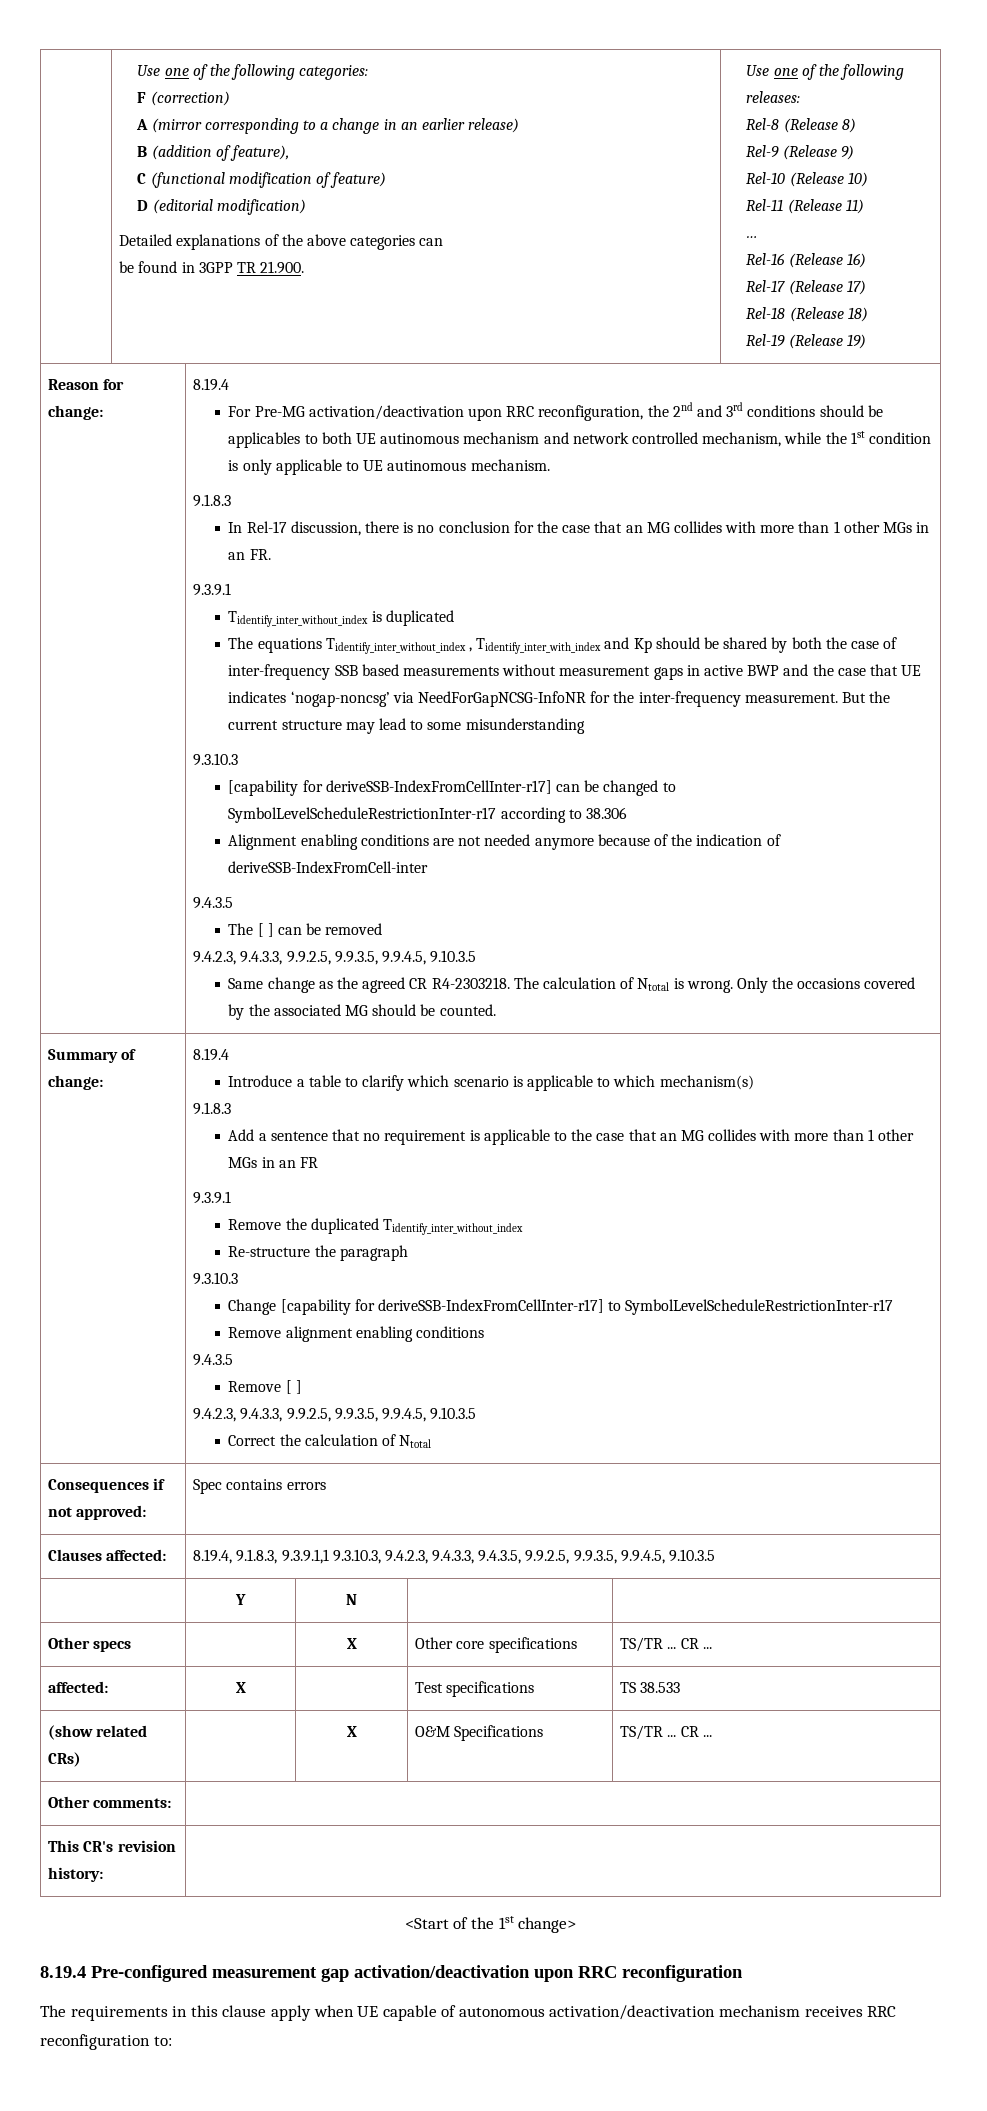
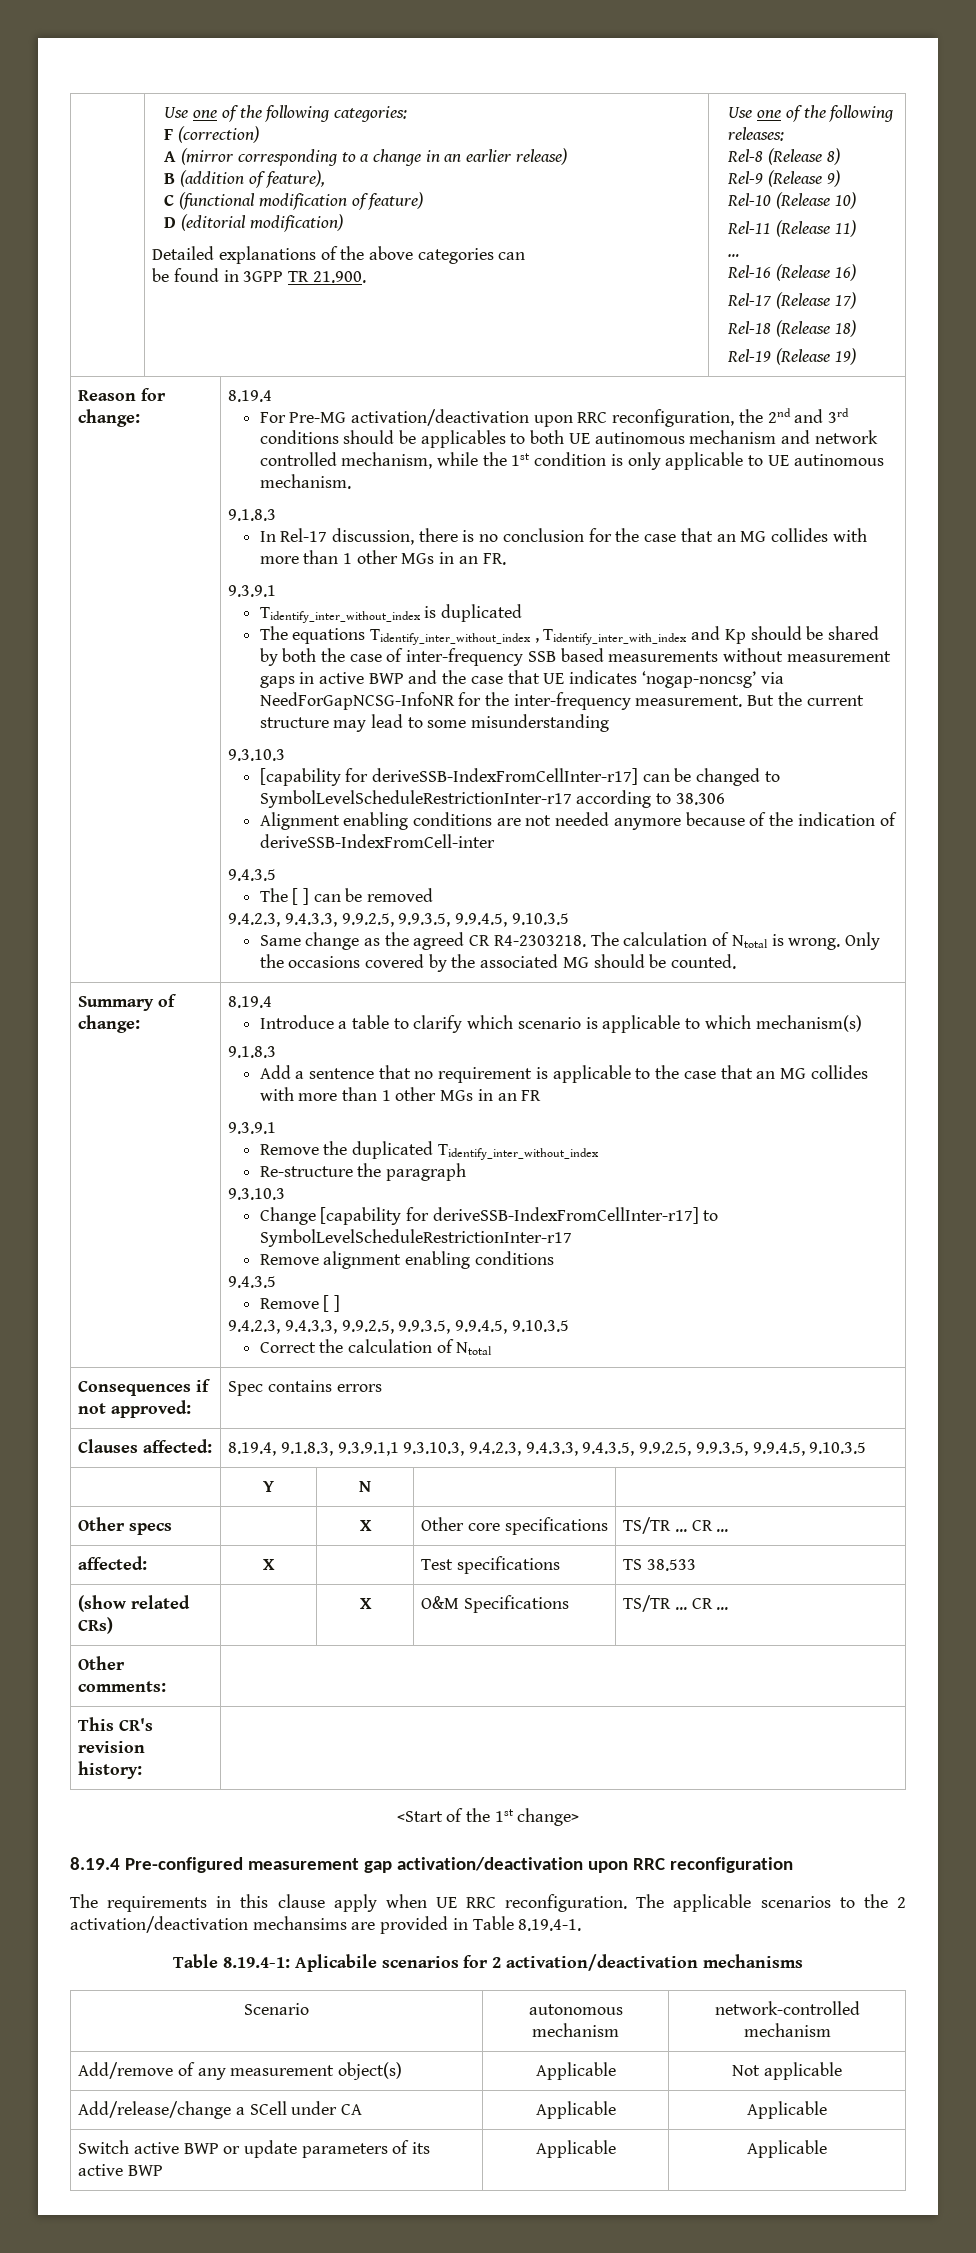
[382,2005,897,2021] [40,2034,172,2050] capable of autonomous activation/deactivation mechanism receives RRC reconfiguration to: -> [466,1894,906,1912] [70,1916,582,1934] [173,1954,803,1972] [244,2003,309,2015] [528,2004,623,2015] [532,2023,619,2037] [714,2001,860,2015] [743,2023,831,2037] [78,2062,402,2080] [535,2062,616,2080] [732,2062,842,2080] [78,2101,362,2119] [535,2101,616,2119] [747,2101,827,2119] [78,2140,431,2158] [78,2164,163,2176] [535,2140,616,2158] [747,2140,827,2158] RRC reconfiguration. The applicable scenarios to the 2 activation/deactivation mechansims are provided in Table 8.19.4-1. // Table 8.19.4-1: Aplicabile scenarios for 2 activation/deactivation mechanisms // Scenario | autonomous mechanism | network-controlled mechanism // Add/remove of any measurement object(s) | Applicable | Not applicable // Add/release/change a SCell under CA | Applicable | Applicable // Switch active BWP or update parameters of its active BWP | Applicable | Applicable

